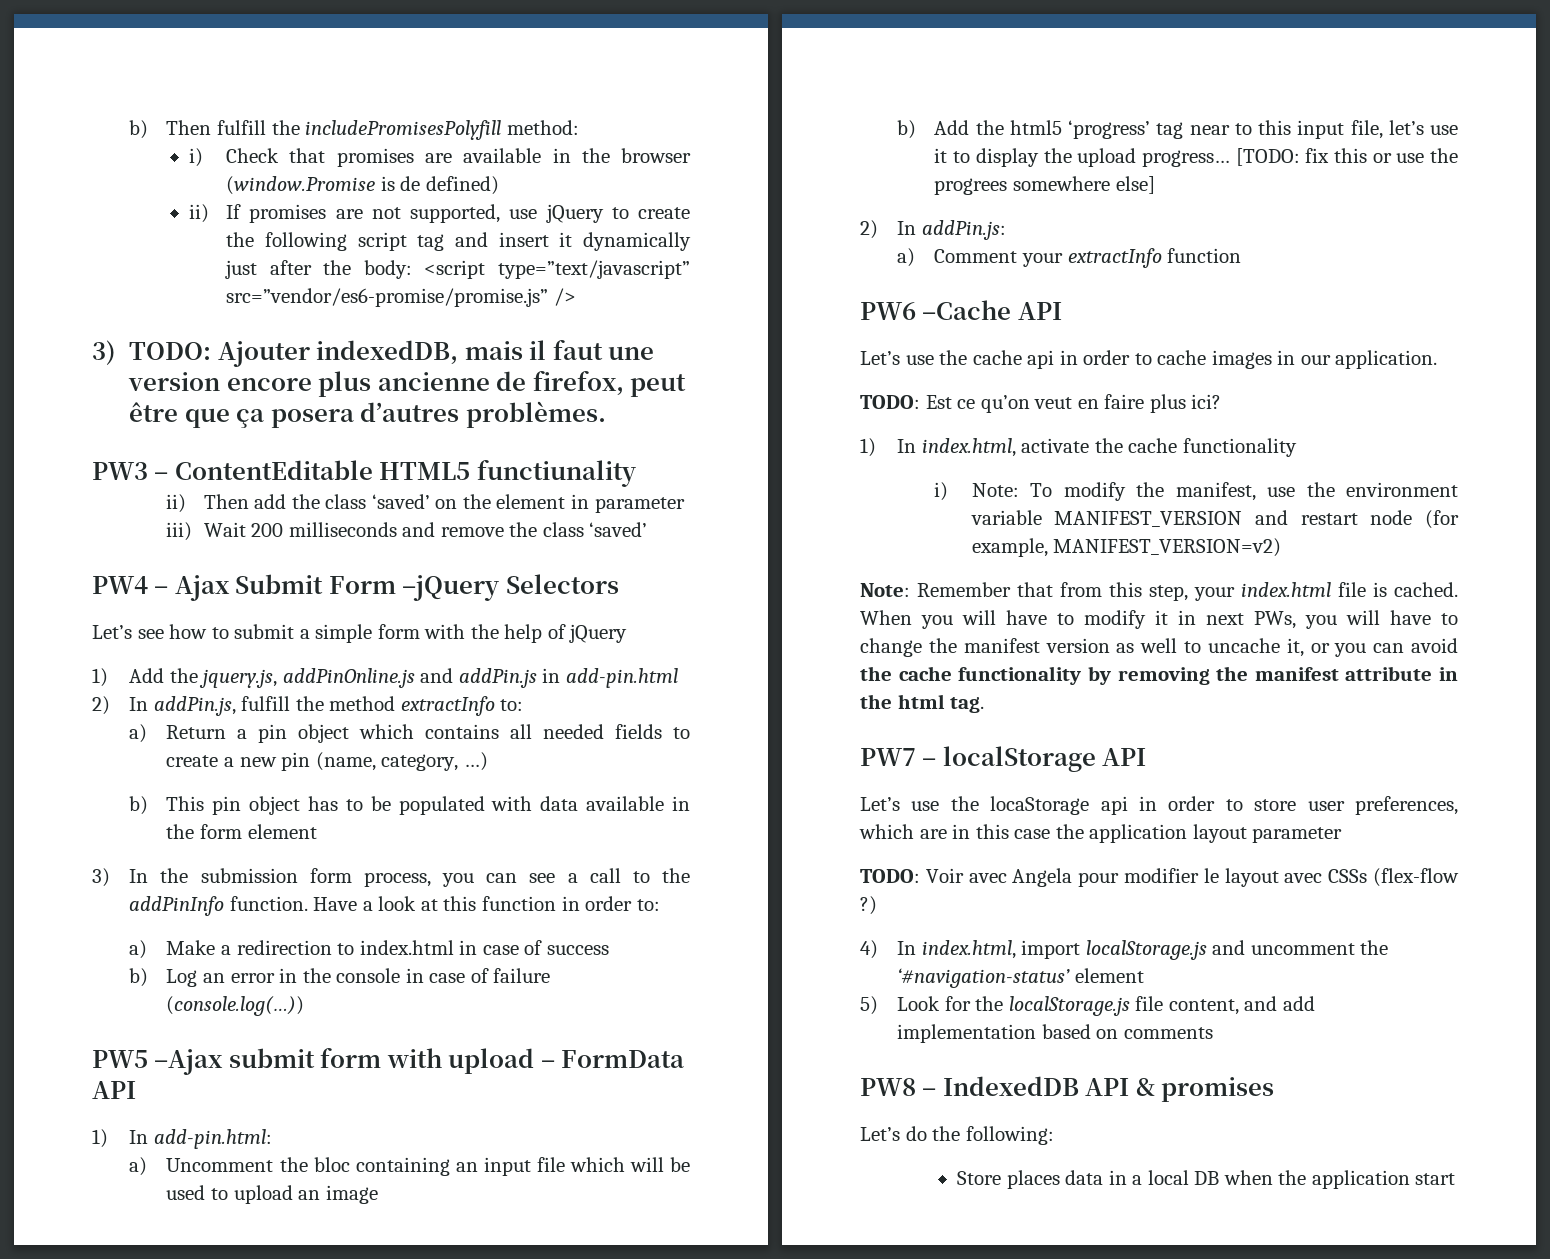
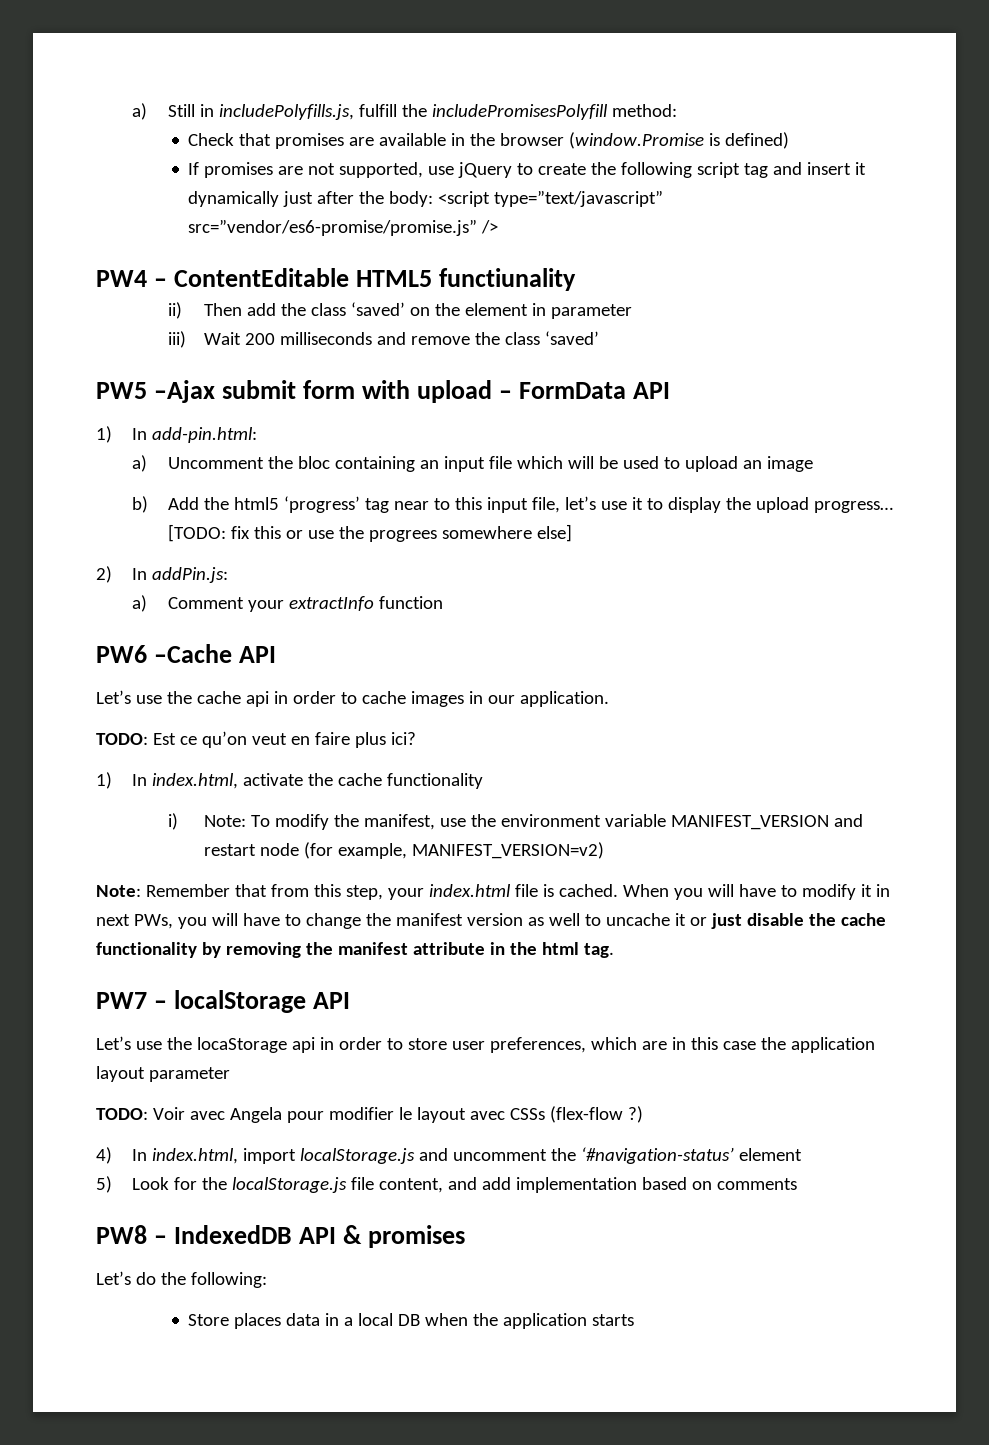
[129,120,212,139] b) Then -> [131,103,354,120] a) Still in includePolyfills.js,
[189,148,204,167] i) -> (677, 110) none
[400,176,421,191] de -> (721, 139) none
[189,204,210,223] ii) -> (790, 140) none
[92,339,655,367] [128,370,687,397] [129,401,606,428] [92,462,148,480] 3) TODO: Ajouter indexedDB, mais il faut une version encore plus ancienne de firefox, peut être que ça posera d’autres problèmes. // PW3 -> [96,270,147,287] PW4
[92,574,619,601] [92,624,628,643] [92,668,678,688] [92,696,524,716] [129,724,690,743] [166,752,488,771] [129,796,690,815] [166,824,317,839] [92,868,691,887] [129,896,660,916] [129,940,609,959] [129,968,551,987] [166,996,305,1016] // PW4 – Ajax Submit Form –jQuery Selectors // Let’s see how to submit a simple form with the help of jQuery // 1) Add the jquery.js, addPinOnline.js and addPin.js in add-pin.html // 2) In addPin.js, fulfill the method extractInfo to: // a) Return a pin object which contains all needed fields to create a new pin (name, category, …) // b) This pin object has to be populated with data available in the form element // 3) In the submission form process, you can see a call to the addPinInfo function. Have a look at this function in order to: // a) Make a redirection to index.html in case of success // b) Log an error in the console in case of failure (console.log(…)) -> (599, 338) none
[1286,638,1458,657] it, or you can avoid -> [674,913,804,929] it or just disable
[1415,1173,1456,1185] start -> [592,1314,635,1326] starts

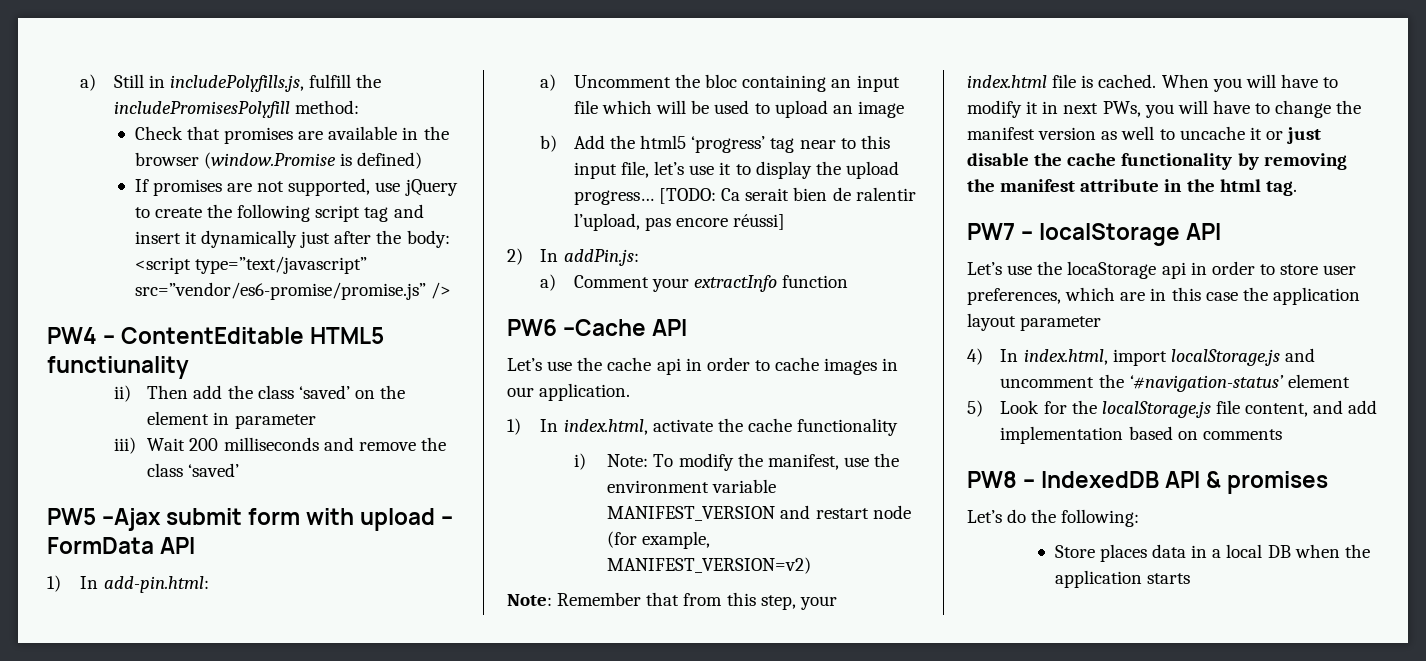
[230,524,572,542] fix this or use the progrees somewhere else] -> [721,187,916,201] [573,213,786,231] Ca serait bien de ralentir l’upload, pas encore réussi]
[96,731,416,748] // TODO: Est ce qu’on veut en faire plus ici? -> (631, 392) none
[96,1106,643,1123] // TODO: Voir avec Angela pour modifier le layout avec CSSs (flex-flow ?) -> (1102, 323) none

